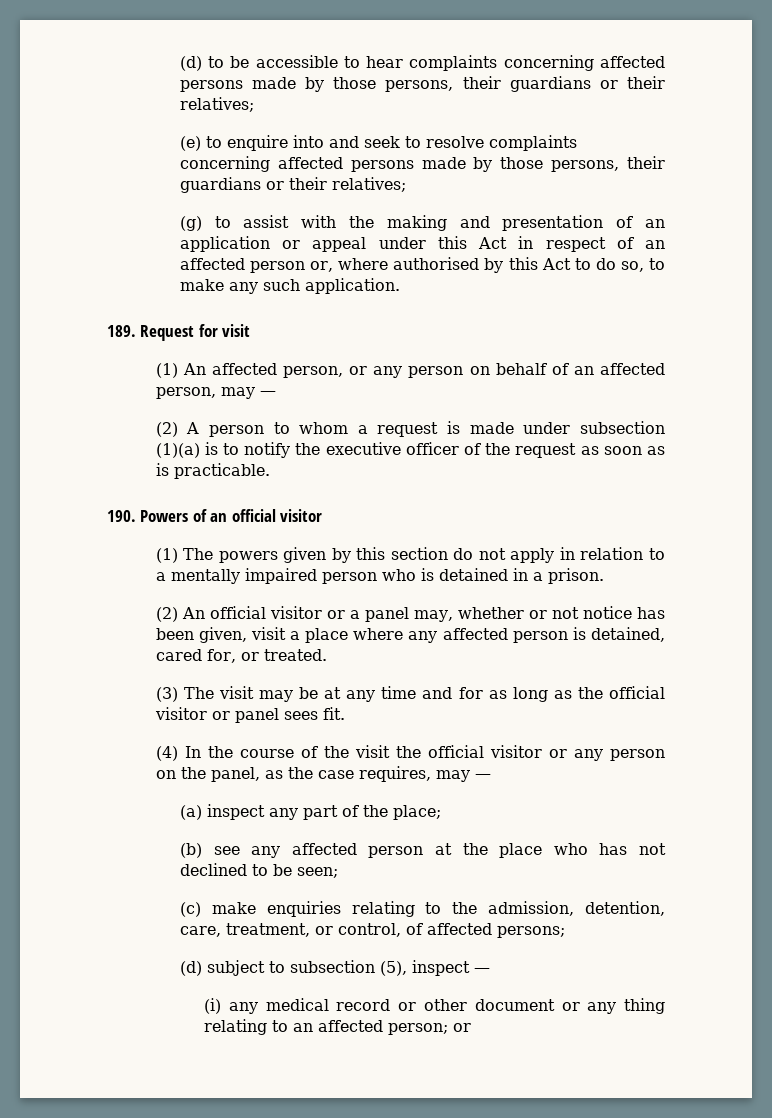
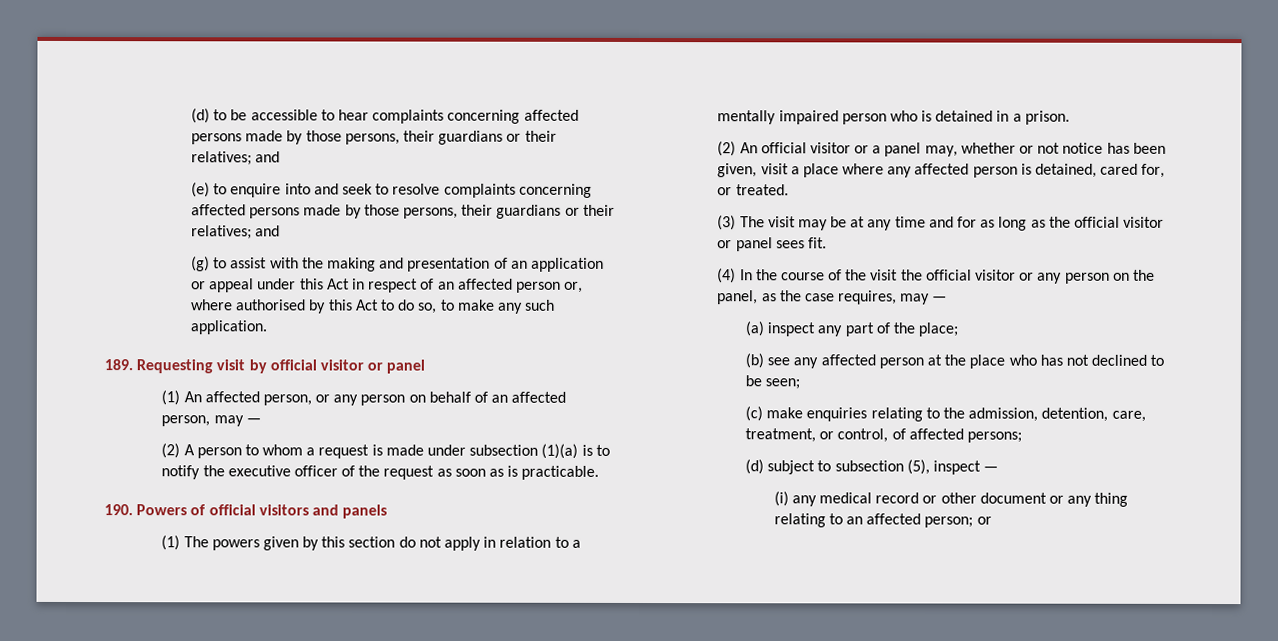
(254, 104) none -> [255,151,281,163] and
(406, 184) none -> [255,225,281,237] and
[140,324,251,341] Request for visit -> [136,359,426,374] Requesting visit by official visitor or panel
[210,509,323,522] an official visitor -> [208,504,388,519] official visitors and panels

